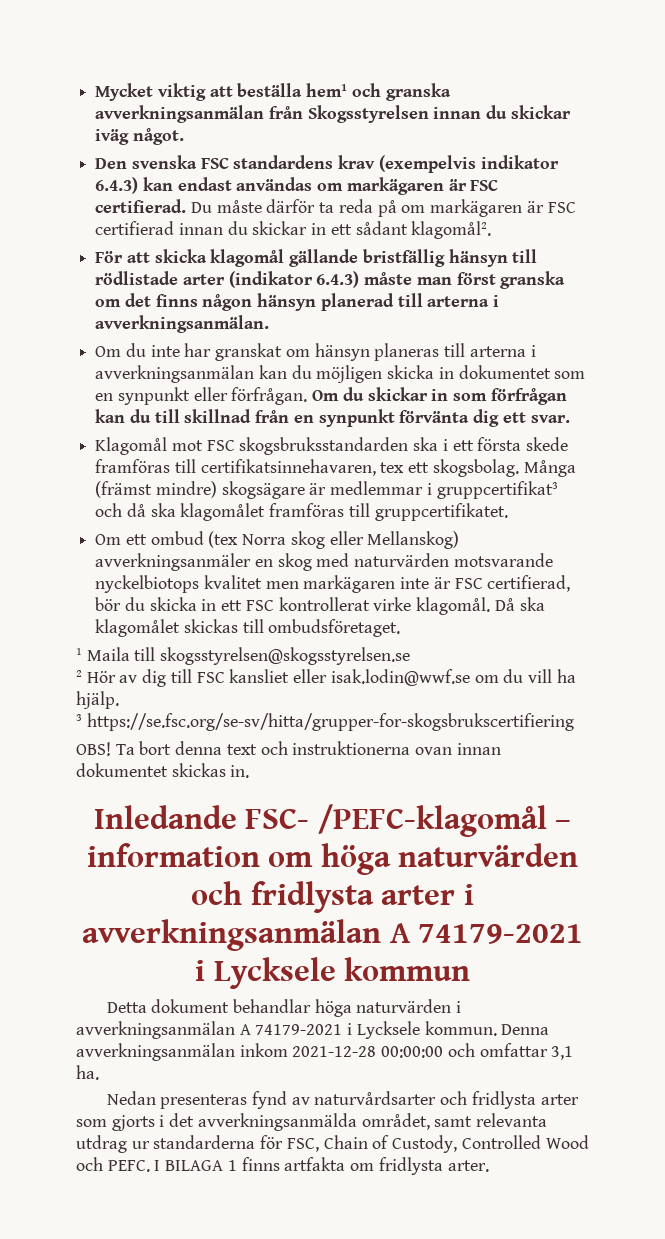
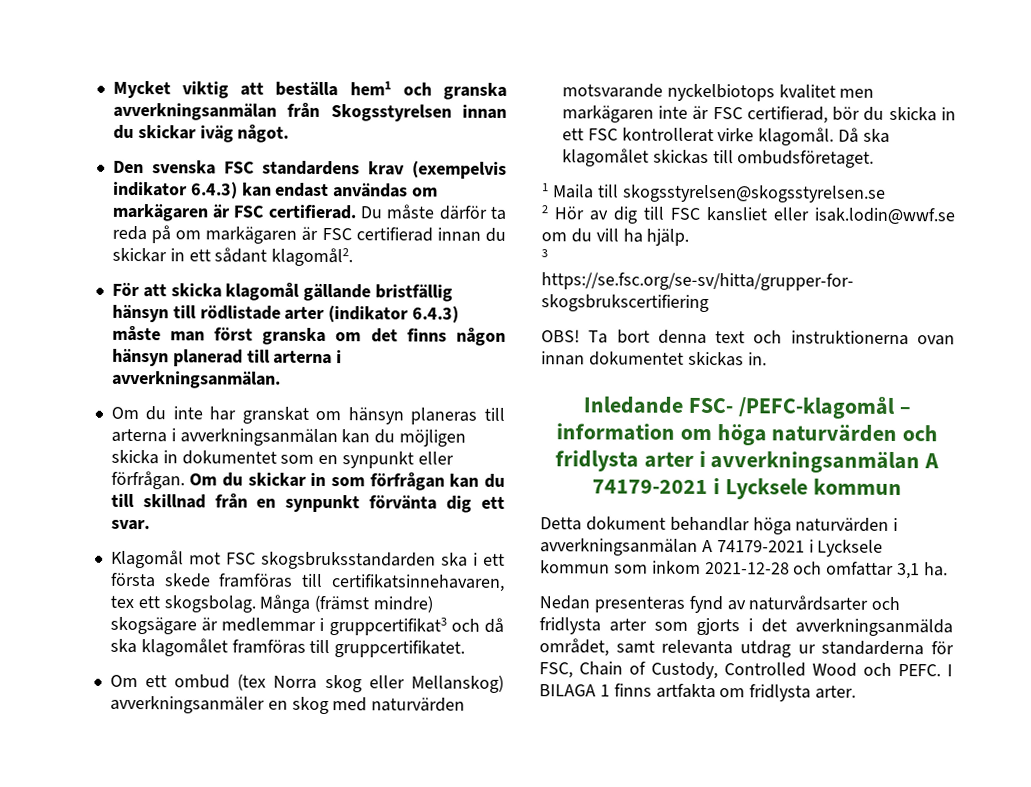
[424,1021,550,1036] [76,1043,235,1061] kommun. Denna avverkningsanmälan -> [540,560,648,574] kommun som
[381,1046,444,1058] 00:00:00 -> (790, 568) none

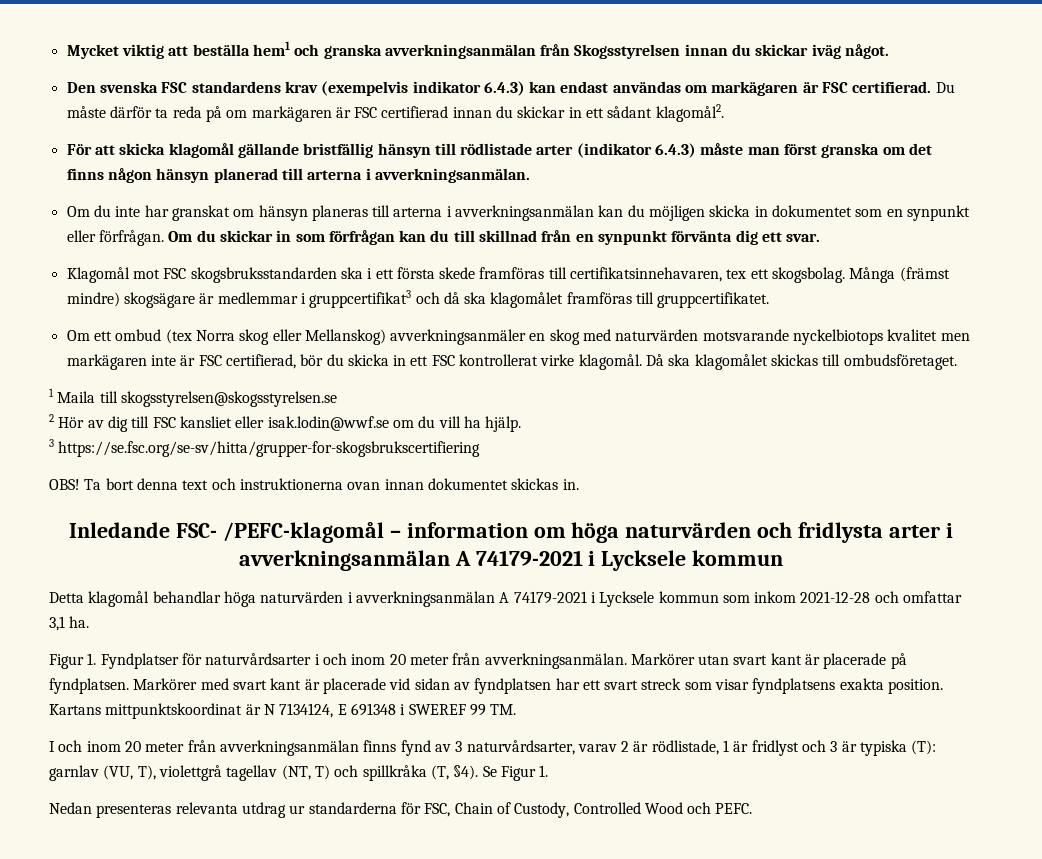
[585,516,666,531] dokument -> [88,591,150,607] klagomål
[539,595,901,614] [539,617,953,637] [539,638,655,657] Nedan presenteras fynd av naturvårdsarter och fridlysta arter som gjorts i det avverkningsanmälda området, samt -> [49,653,907,669] [49,678,944,694] [49,703,517,719] [49,740,937,756] [49,765,549,781] [49,802,172,818] Figur 1. Fyndplatser för naturvårdsarter i och inom 20 meter från avverkningsanmälan. Markörer utan svart kant är placerade på fyndplatsen. Markörer med svart kant är placerade vid sidan av fyndplatsen har ett svart streck som visar fyndplatsens exakta position. Kartans mittpunktskoordinat är N 7134124, E 691348 i SWEREF 99 TM. // I och inom 20 meter från avverkningsanmälan finns fynd av 3 naturvårdsarter, varav 2 är rödlistade, 1 är fridlyst och 3 är typiska (T): garnlav (VU, T), violettgrå tagellav (NT, T) och spillkråka (T, §4). Se Figur 1. // Nedan presenteras
[947,664,953,677] [539,683,857,702] I BILAGA 1 finns artfakta om fridlysta arter. -> (753, 808) none

